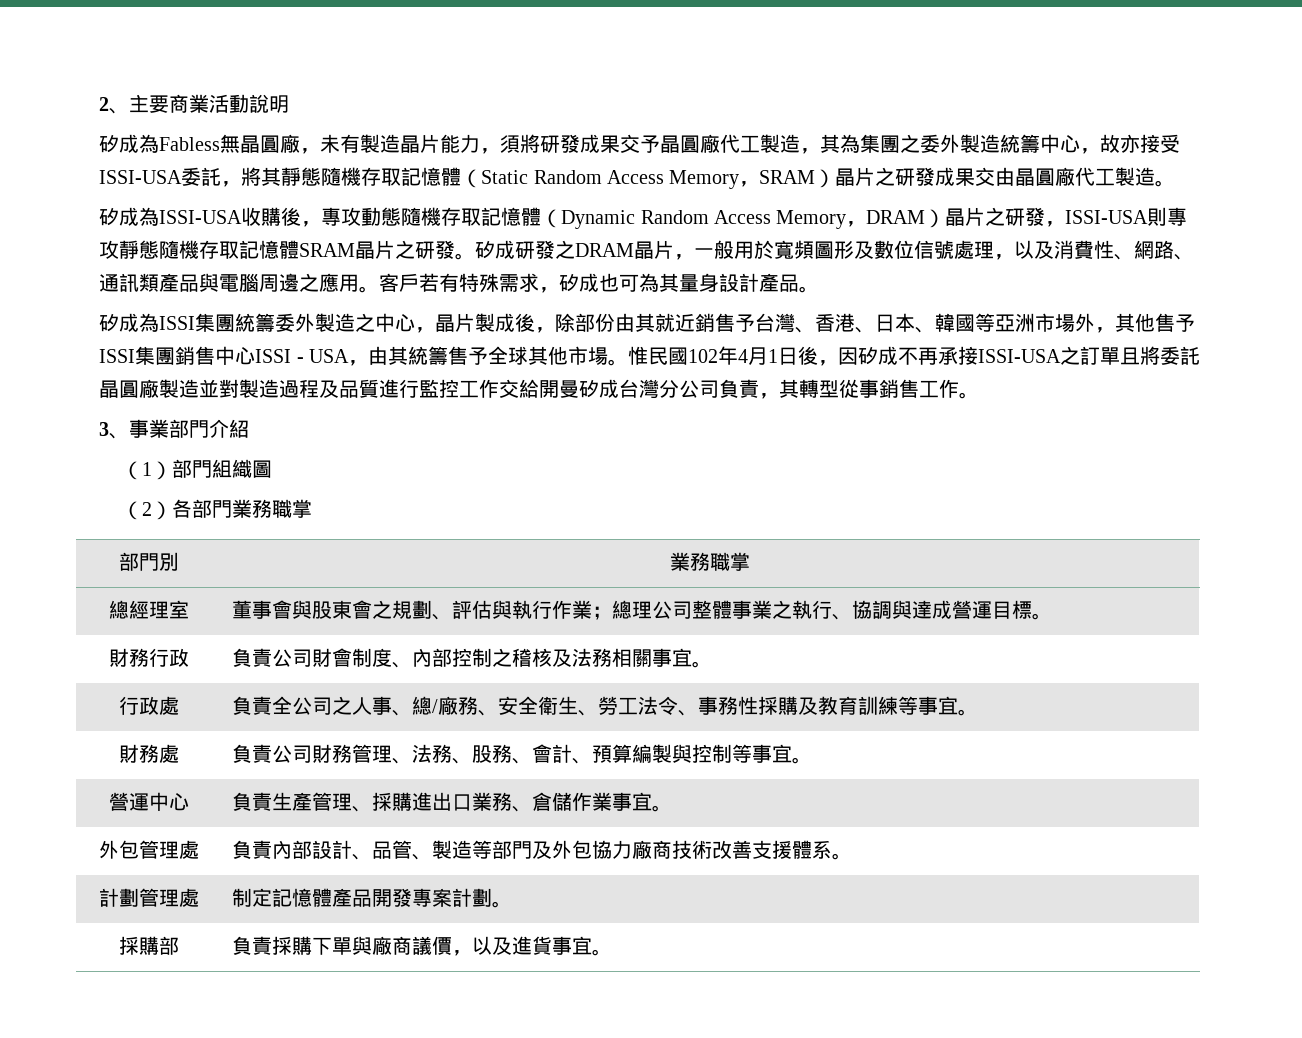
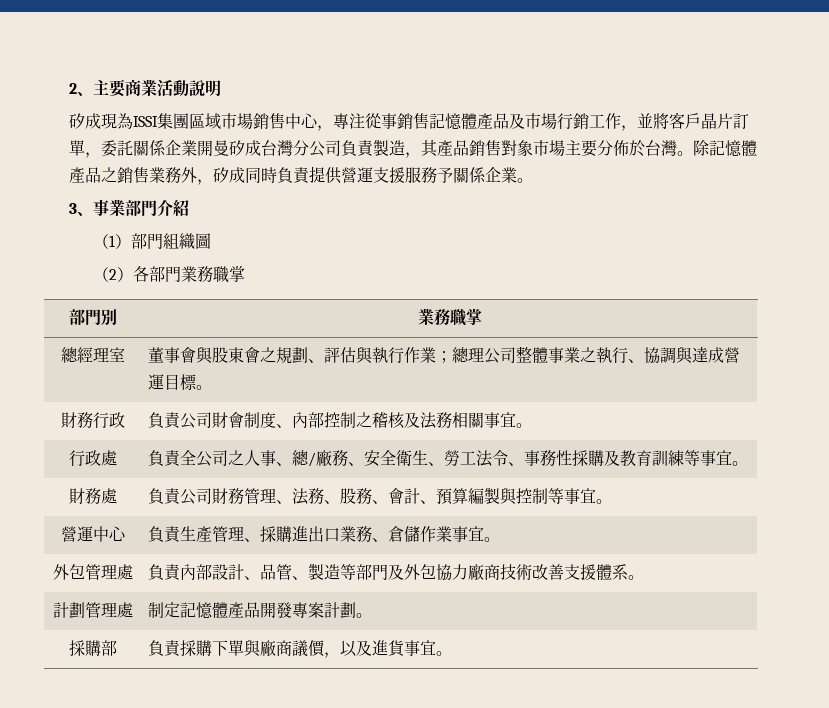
[139,134,1181,154] [99,167,1176,189] [99,207,1188,229] [99,240,1195,260] [99,273,820,293] [99,313,1196,333] [99,346,1200,366] [99,379,540,398] 為Fabless無晶圓廠，未有製造晶片能力，須將研發成果交予晶圓廠代工製造，其為集團之委外製造統籌中心，故亦接受ISSI-USA委託，將其靜態隨機存取記憶體（Static Random Access Memory，SRAM）晶片之研發成果交由晶圓廠代工製造。 // 矽成為ISSI-USA收購後，專攻動態隨機存取記憶體（Dynamic Random Access Memory，DRAM）晶片之研發，ISSI-USA則專攻靜態隨機存取記憶體SRAM晶片之研發。矽成研發之DRAM晶片，一般用於寬頻圖形及數位信號處理，以及消費性、網路、通訊類產品與電腦周邊之應用。客戶若有特殊需求，矽成也可為其量身設計產品。 // 矽成為ISSI集團統籌委外製造之中心，晶片製成後，除部份由其就近銷售予台灣、香港、日本、韓國等亞洲市場外，其他售予ISSI集團銷售中心ISSI - USA，由其統籌售予全球其他市場。惟民國102年4月1日後，因矽成不再承接ISSI-USA之訂單且將委託晶圓廠製造並對製造過程及品質進行監控工作交給 -> [100,112,749,131] [68,140,197,158] 現為ISSI集團區域市場銷售中心，專注從事銷售記憶體產品及市場行銷工作，並將客戶晶片訂單，委託關係企業
[759,379,960,399] ，其轉型從事銷售工作 -> [372,139,757,158] [68,166,517,185] 製造，其產品銷售對象市場主要分佈於台灣。除記憶體產品之銷售業務外，矽成同時負責提供營運支援服務予關係企業

